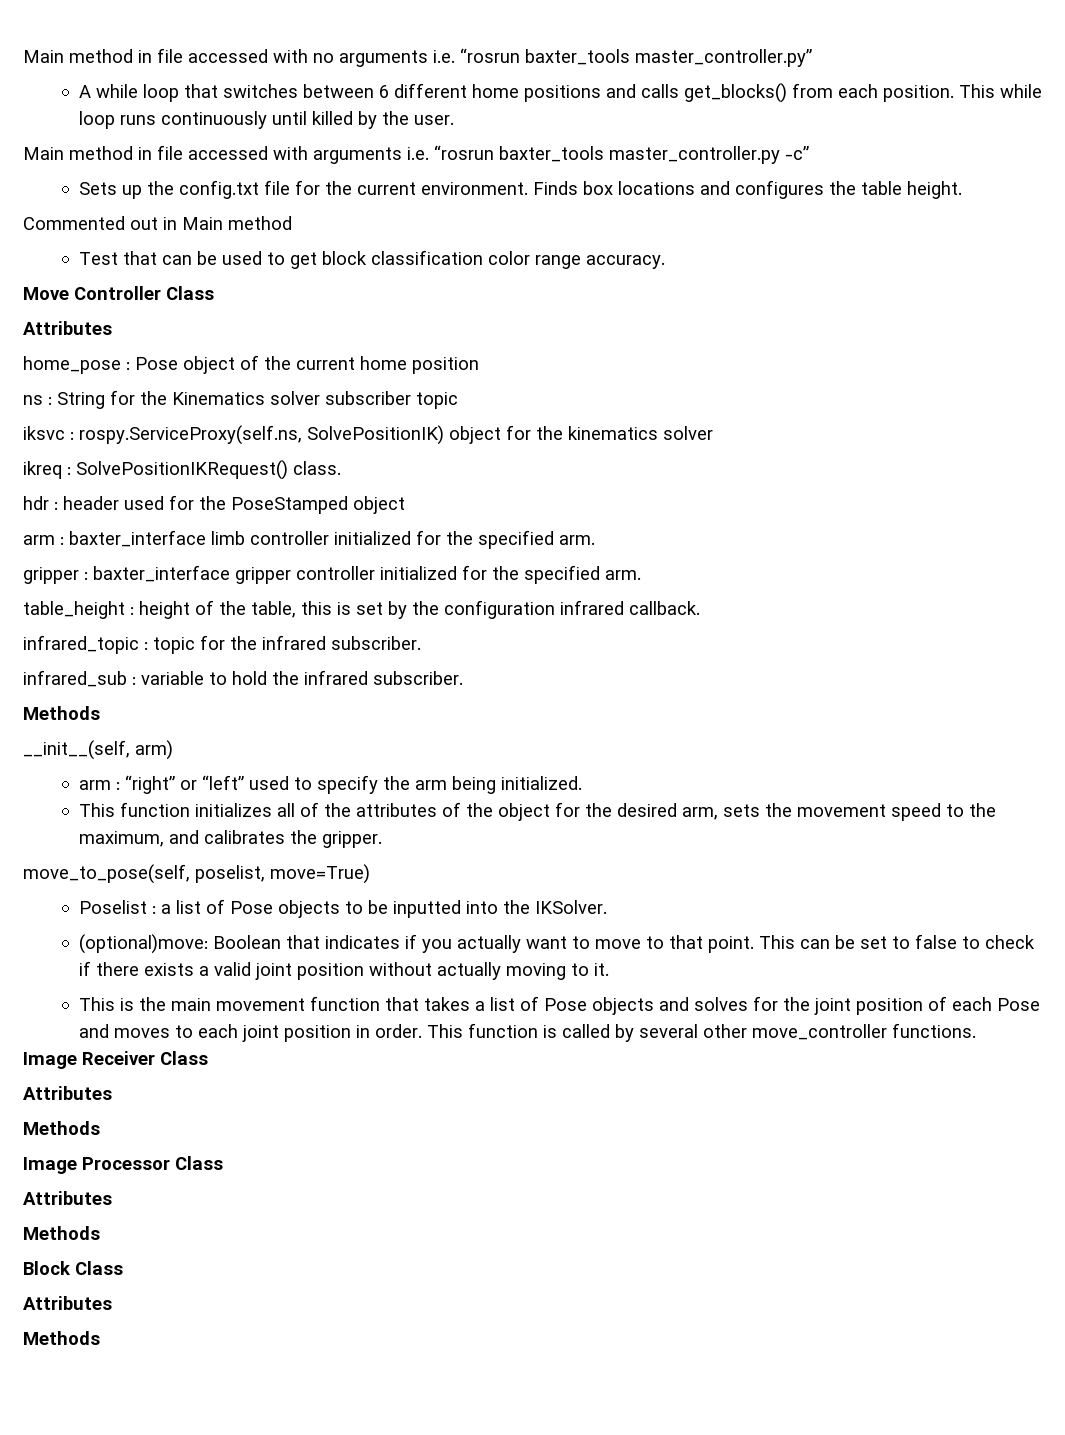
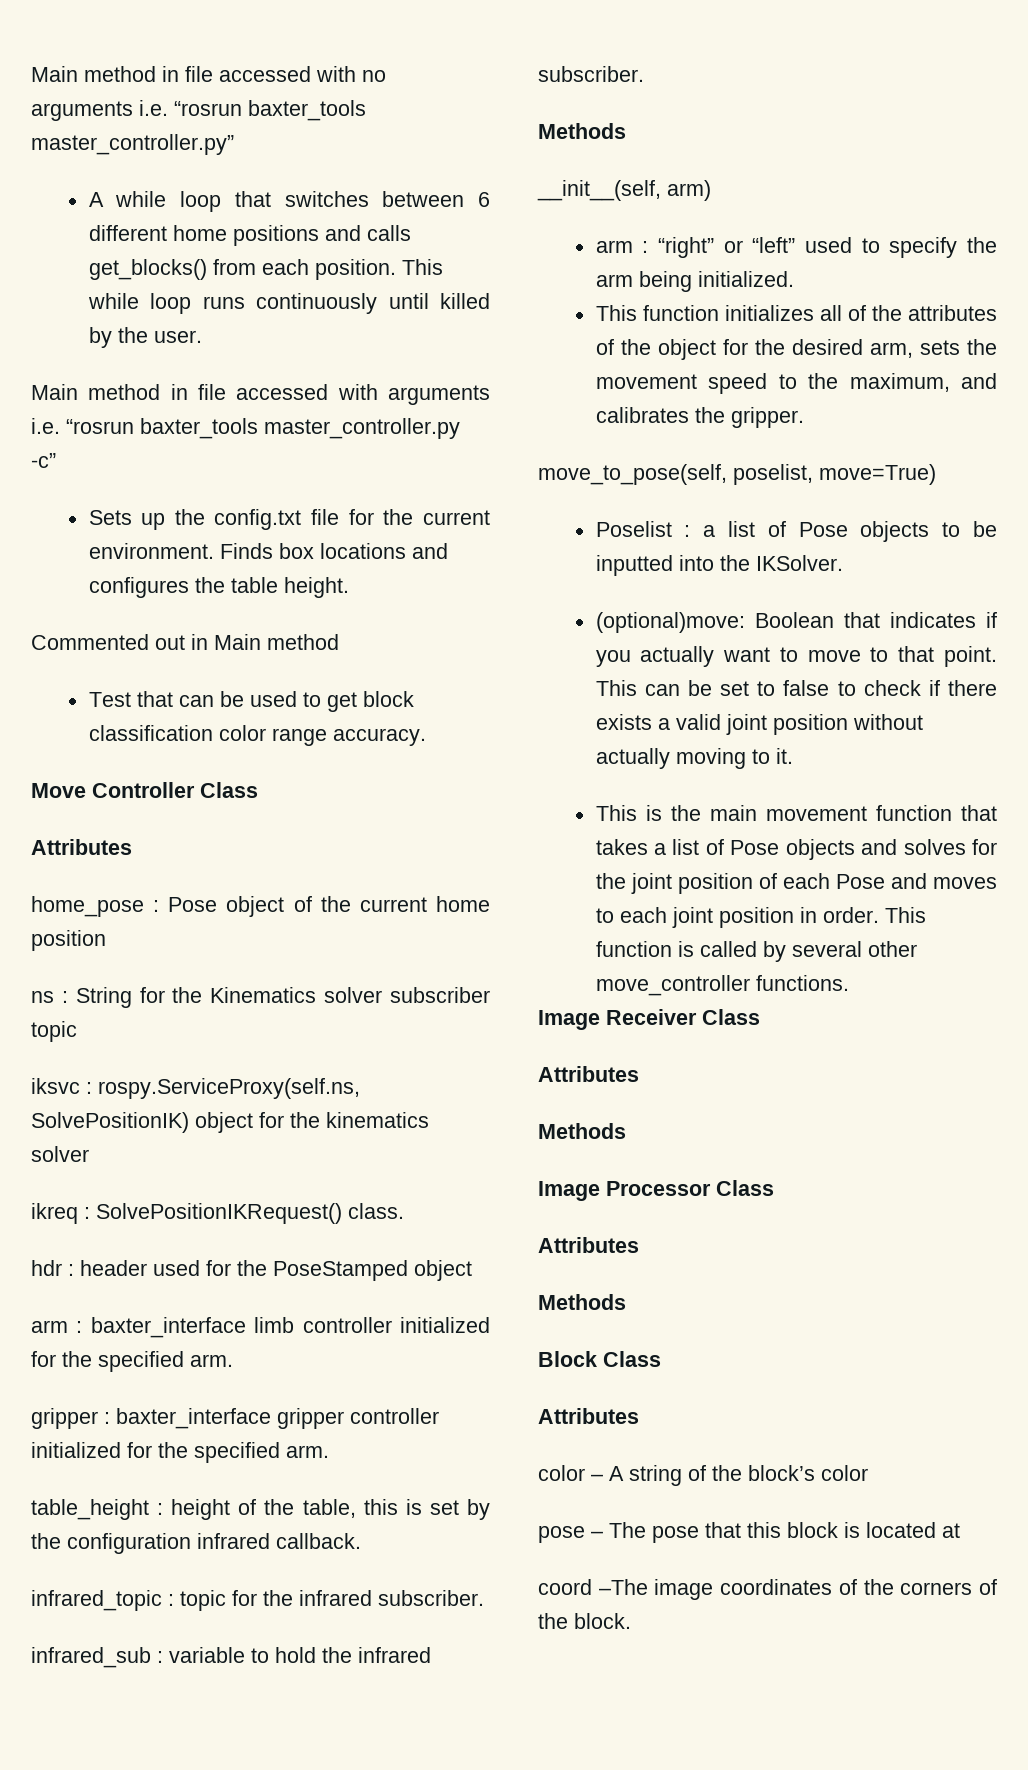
[23,1331,100,1345] Methods -> [538,1465,868,1486] [538,1522,960,1543] [538,1579,997,1600] [538,1613,631,1629] color – A string of the block’s color // pose – The pose that this block is located at // coord –The image coordinates of the corners of the block.

